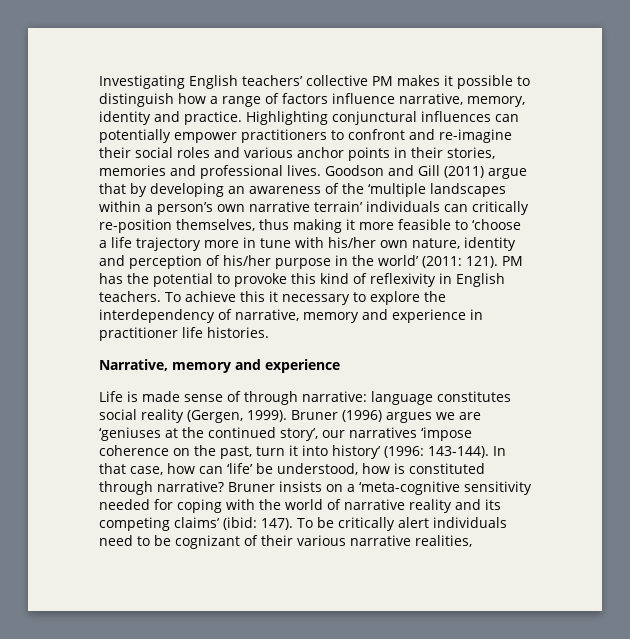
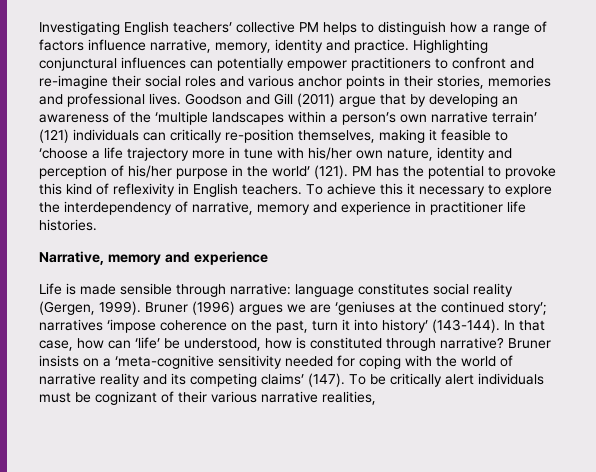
[397,75,513,89] makes it possible -> [323,22,357,35] helps
(363, 206) none -> [39,129,69,143] (121)
[259,219,289,230] thus -> (375, 136) none
[359,222,394,230] more -> (437, 135) none
[422,256,498,268] (2011: 121). -> [314,165,348,179] (121).
[184,391,241,402] sense of -> [120,283,172,295] sensible
[280,428,345,441] story’, our -> [508,302,547,315] story’;
[384,446,489,458] (1996: 143-144). -> [432,319,500,333] (143-144).
[223,517,293,530] (ibid: 147). -> [308,373,345,387] (147).
[99,535,150,546] need to -> [39,392,71,403] must

